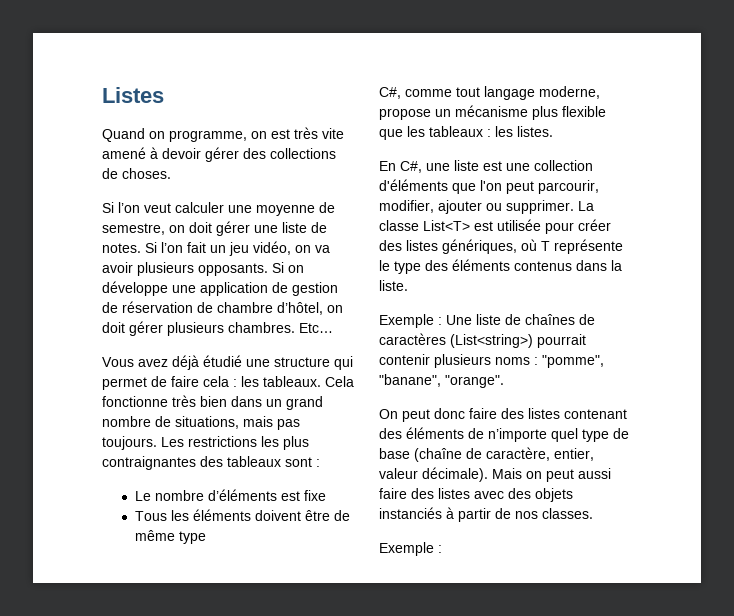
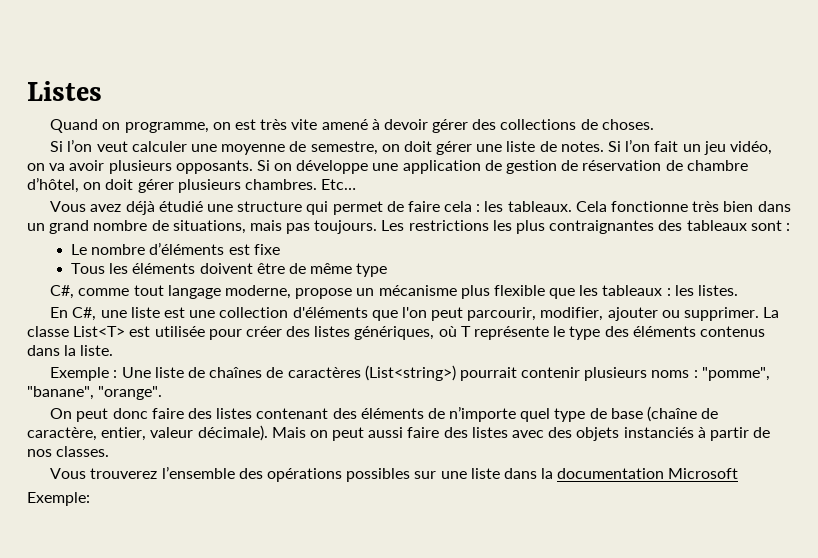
[379,542,442,556] Exemple : -> [50,466,739,482] [27,492,90,506] Vous trouverez l’ensemble des opérations possibles sur une liste dans la documentation Microsoft // Exemple:

